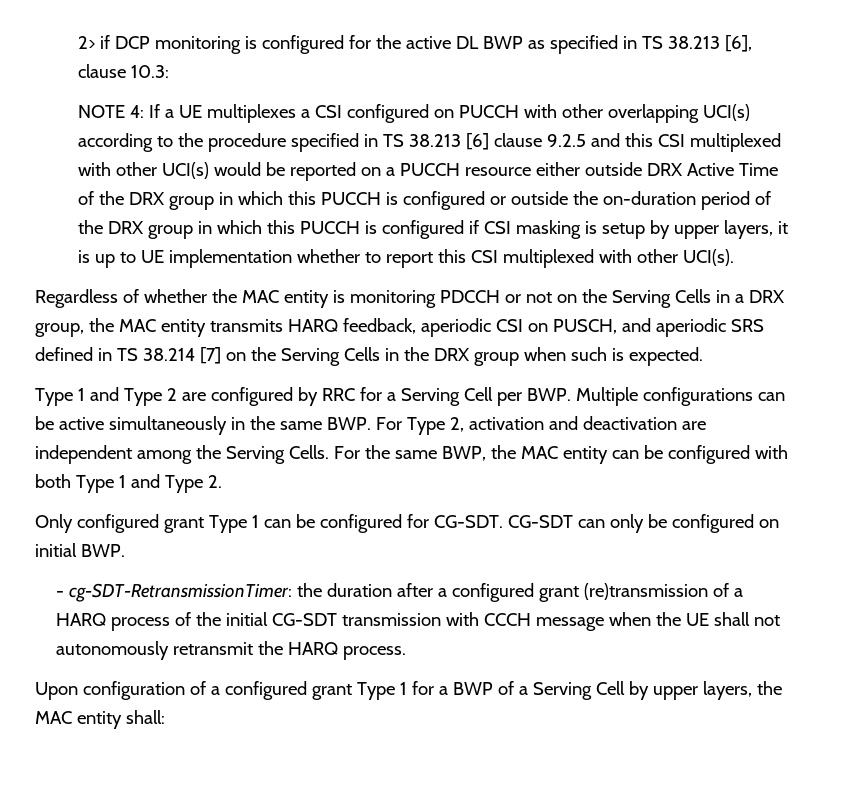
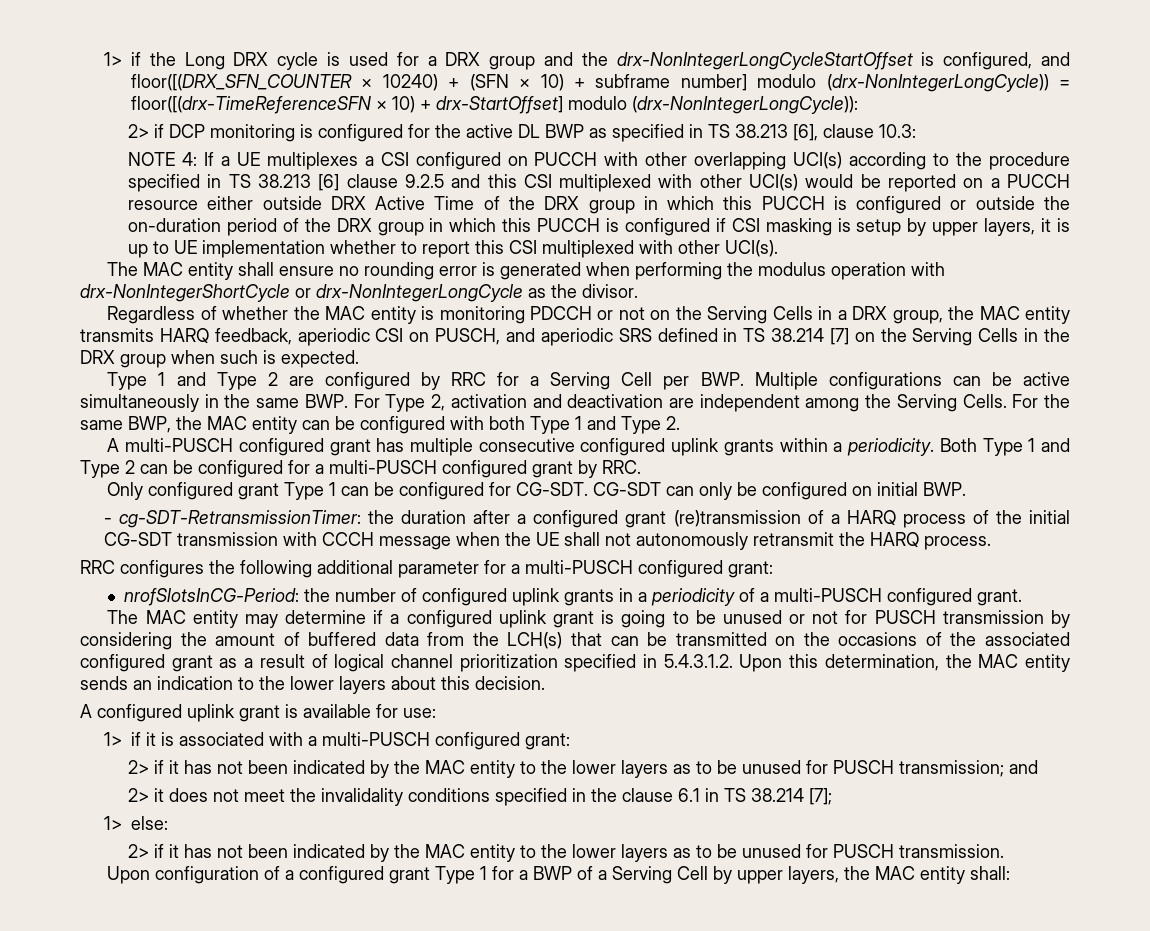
(77, 42) none -> [104,52,1070,70] [131,74,1070,92] [131,96,859,114] 1> if the Long DRX cycle is used for a DRX group and the drx-NonIntegerLongCycleStartOffset is configured, and floor([(DRX_SFN_COUNTER × 10240) + (SFN × 10) + subframe number] modulo (drx-NonIntegerLongCycle)) = floor([(drx-TimeReferenceSFN × 10) + drx-StartOffset] modulo (drx-NonIntegerLongCycle)): //
(734, 257) none -> [107,262,946,280] [80,284,638,302] // The MAC entity shall ensure no rounding error is generated when performing the modulus operation with drx-NonIntegerShortCycle or drx-NonIntegerLongCycle as the divisor.
(222, 481) none -> [107,438,1071,456] [80,460,641,478] // A multi-PUSCH configured grant has multiple consecutive configured uplink grants within a periodicity. Both Type 1 and Type 2 can be configured for a multi-PUSCH configured grant by RRC.
(407, 653) none -> [80,560,773,578] [123,588,1022,606] [107,610,1070,628] [80,632,1070,650] [80,654,1071,672] [80,676,545,694] [80,704,436,722] [104,732,571,750] [128,760,1039,778] [128,788,833,806] [104,816,169,830] [128,844,1005,862] // RRC configures the following additional parameter for a multi-PUSCH configured grant: // nrofSlotsInCG-Period: the number of configured uplink grants in a periodicity of a multi-PUSCH configured grant. // The MAC entity may determine if a configured uplink grant is going to be unused or not for PUSCH transmission by considering the amount of buffered data from the LCH(s) that can be transmitted on the occasions of the associated configured grant as a result of logical channel prioritization specified in 5.4.3.1.2. Upon this determination, the MAC entity sends an indication to the lower layers about this decision. // A configured uplink grant is available for use: // 1> if it is associated with a multi-PUSCH configured grant: // 2> if it has not been indicated by the MAC entity to the lower layers as to be unused for PUSCH transmission; and // 2> it does not meet the invalidality conditions specified in the clause 6.1 in TS 38.214 [7]; // 1> else: // 2> if it has not been indicated by the MAC entity to the lower layers as to be unused for PUSCH transmission.

